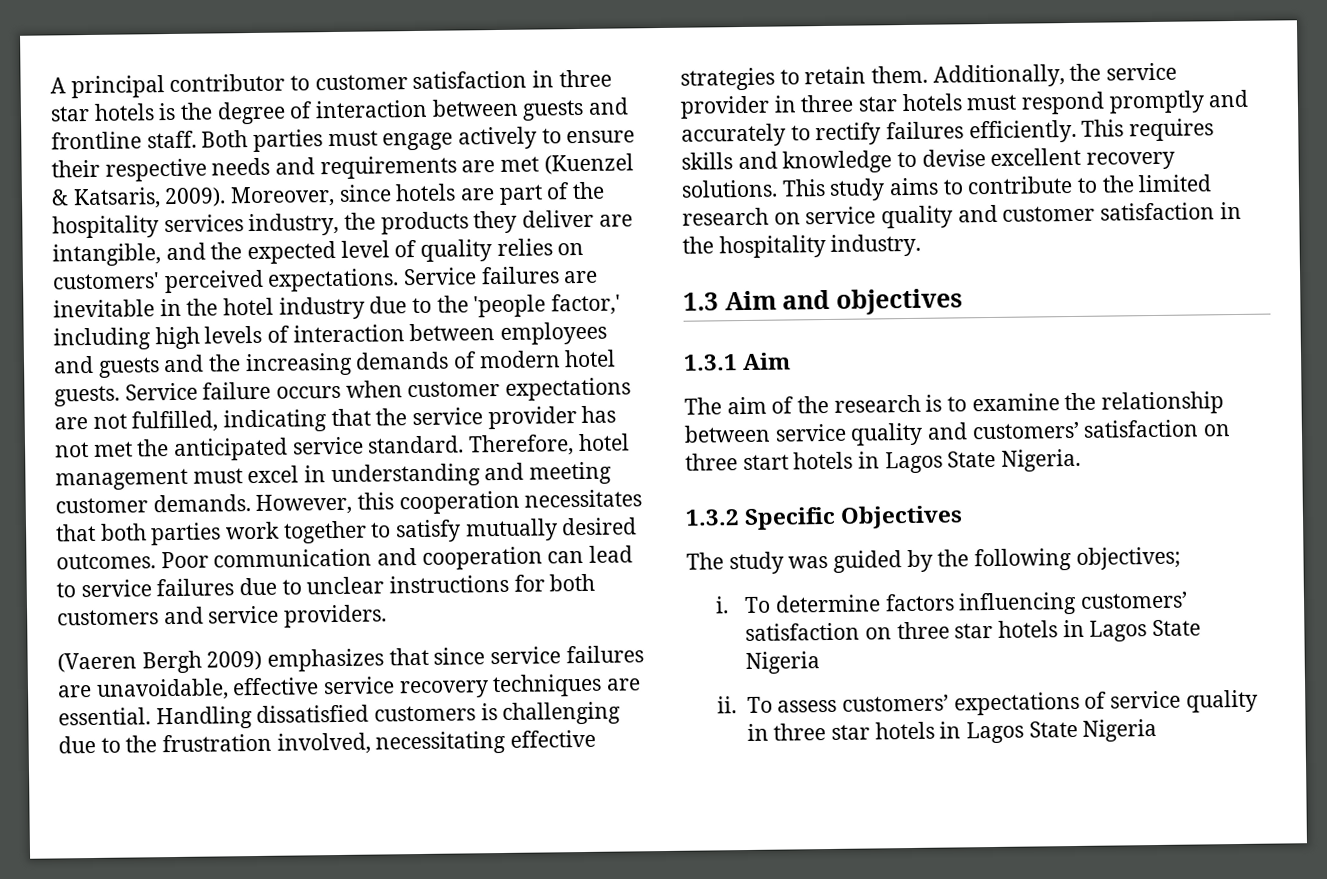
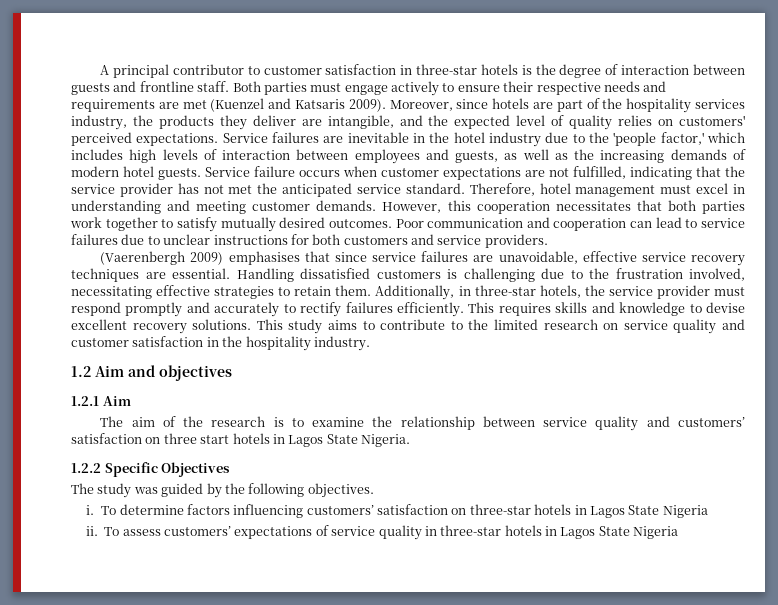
[558,69,612,88] [50,105,90,122] three star -> [416,64,478,75] three-star
[51,187,161,210] & Katsaris, -> [268,98,345,109] and Katsaris
[53,327,151,351] including -> [707,132,745,143] [71,149,123,160] which includes
[97,354,205,378] guests and -> [455,149,568,163] guests, as well as
[57,648,385,674] (Vaeren Bergh 2009) emphasizes -> [100,251,300,265] (Vaerenbergh 2009) emphasises
[1069,62,1178,82] [680,93,963,119] the service provider in three star hotels -> [458,285,710,299] in three-star hotels, the service provider
[683,292,719,311] 1.3 -> [71,366,91,377] 1.2
[683,354,738,371] 1.3.1 -> [71,396,99,406] 1.2.1
[685,509,740,526] 1.3.2 -> [71,463,101,473] 1.2.2
[1075,546,1181,570] objectives; -> [307,483,374,498] objectives.
[896,621,994,640] three star -> [469,504,531,515] three-star
[773,723,871,741] three star -> [440,525,502,536] three-star

